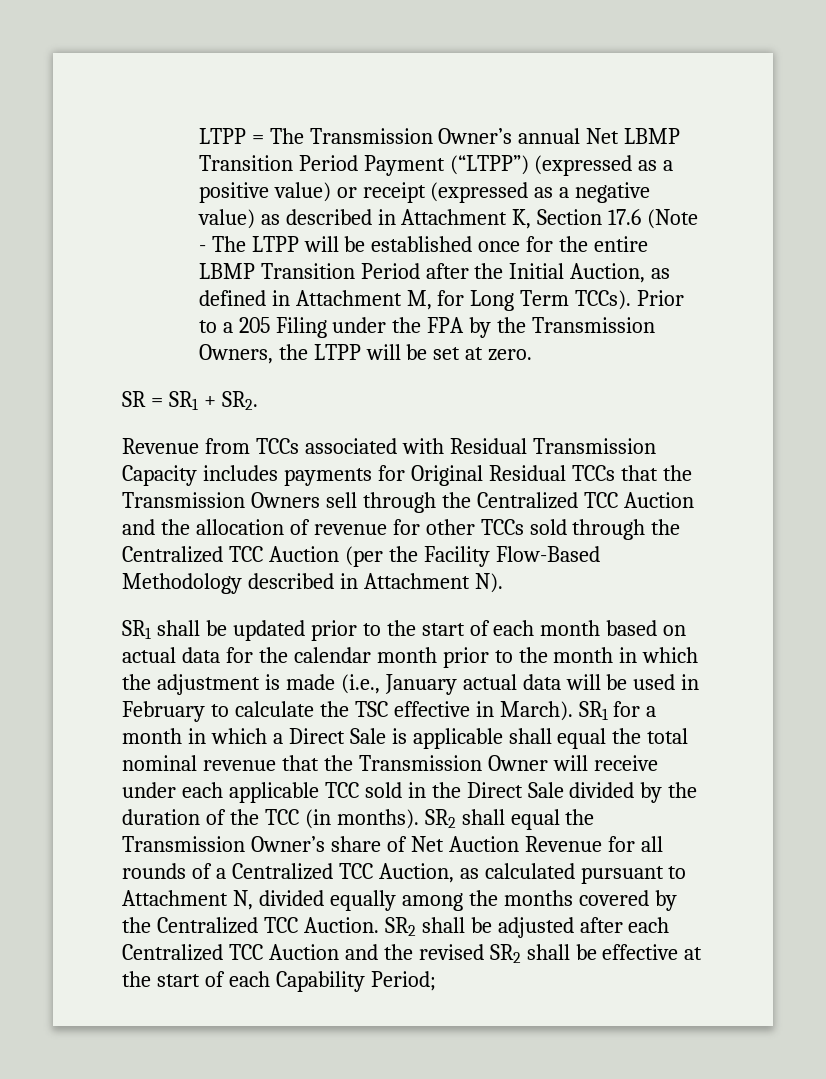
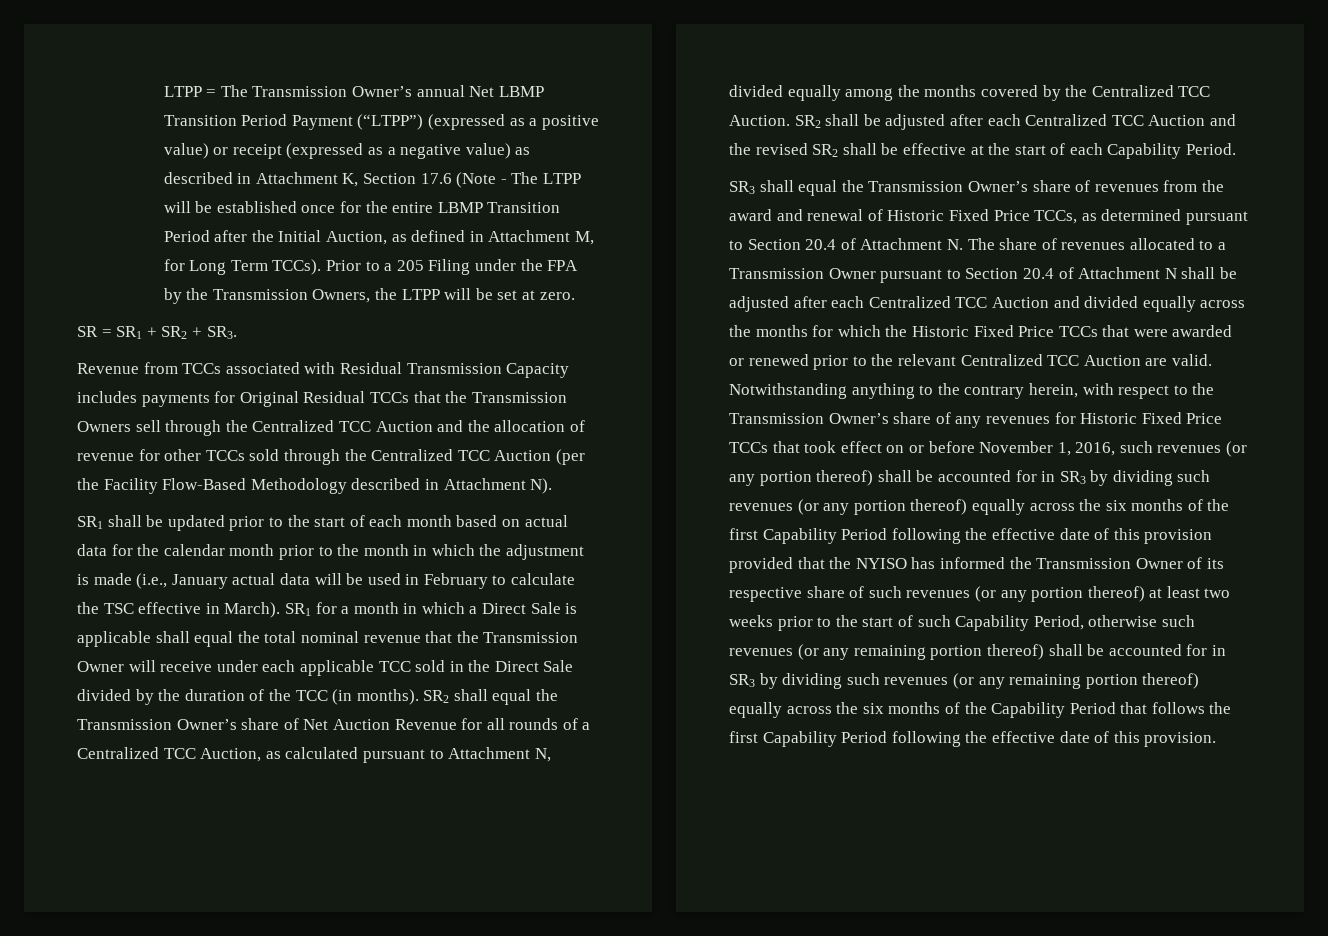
[221,391,258,410] SR2. -> [161,326,237,339] SR2 + SR3.
[370,971,436,991] Period; -> [1186,143,1237,155] [729,180,1224,196] [729,209,1248,225] [729,238,1227,250] [729,267,1237,283] [729,296,1246,312] [729,325,1233,337] [729,354,1212,370] [729,383,1215,399] [729,412,1223,428] [729,441,1248,457] [729,470,1211,486] [729,499,1230,515] [729,528,1213,544] [729,557,1224,573] [729,586,1231,602] [729,615,1195,631] [729,644,1226,660] [729,673,1200,689] [729,702,1232,718] [729,731,1217,747] Period. // SR3 shall equal the Transmission Owner’s share of revenues from the award and renewal of Historic Fixed Price TCCs, as determined pursuant to Section 20.4 of Attachment N. The share of revenues allocated to a Transmission Owner pursuant to Section 20.4 of Attachment N shall be adjusted after each Centralized TCC Auction and divided equally across the months for which the Historic Fixed Price TCCs that were awarded or renewed prior to the relevant Centralized TCC Auction are valid. Notwithstanding anything to the contrary herein, with respect to the Transmission Owner’s share of any revenues for Historic Fixed Price TCCs that took effect on or before November 1, 2016, such revenues (or any portion thereof) shall be accounted for in SR3 by dividing such revenues (or any portion thereof) equally across the six months of the first Capability Period following the effective date of this provision provided that the NYISO has informed the Transmission Owner of its respective share of such revenues (or any portion thereof) at least two weeks prior to the start of such Capability Period, otherwise such revenues (or any remaining portion thereof) shall be accounted for in SR3 by dividing such revenues (or any remaining portion thereof) equally across the six months of the Capability Period that follows the first Capability Period following the effective date of this provision.

